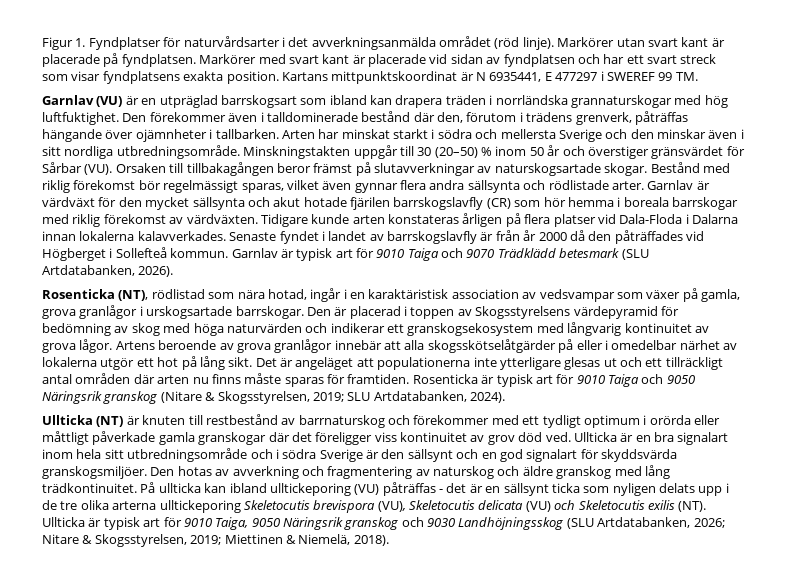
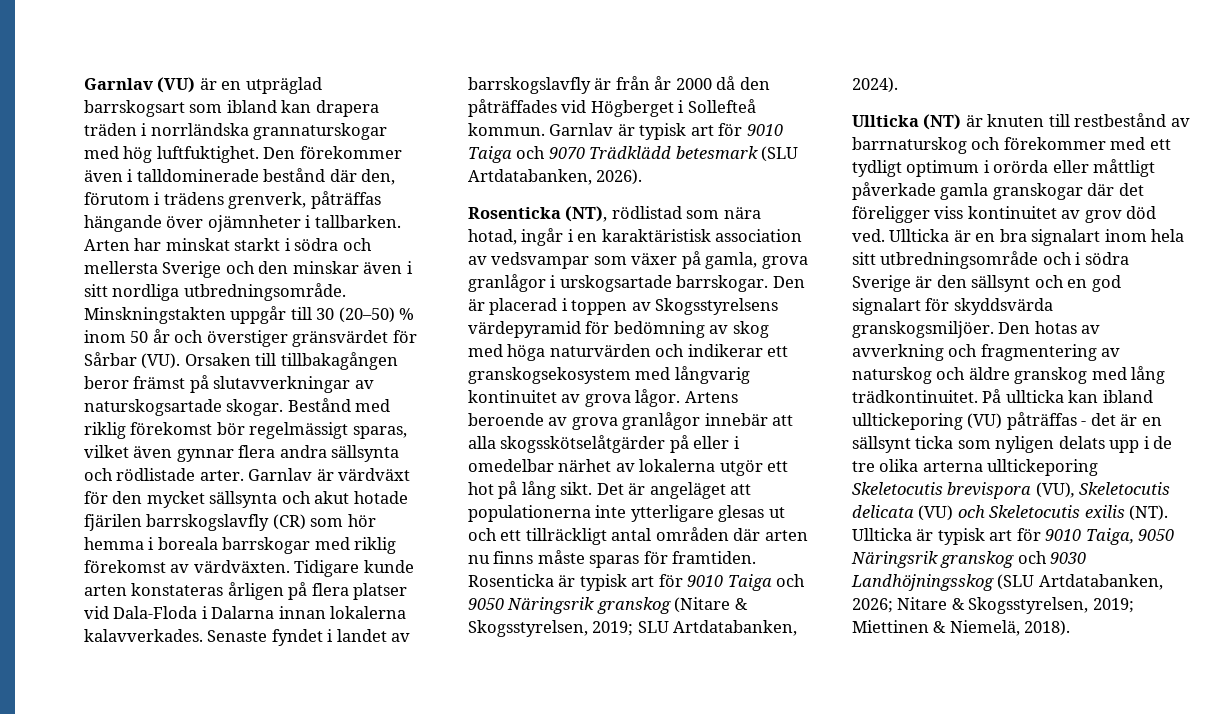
[42,36,725,50] [42,53,717,67] [42,71,698,84] Figur 1. Fyndplatser för naturvårdsarter i det avverkningsanmälda området (röd linje). Markörer utan svart kant är placerade på fyndplatsen. Markörer med svart kant är placerade vid sidan av fyndplatsen och har ett svart streck som visar fyndplatsens exakta position. Kartans mittpunktskoordinat är N 6935441, E 477297 i SWEREF 99 TM. // -> (84, 84) none

